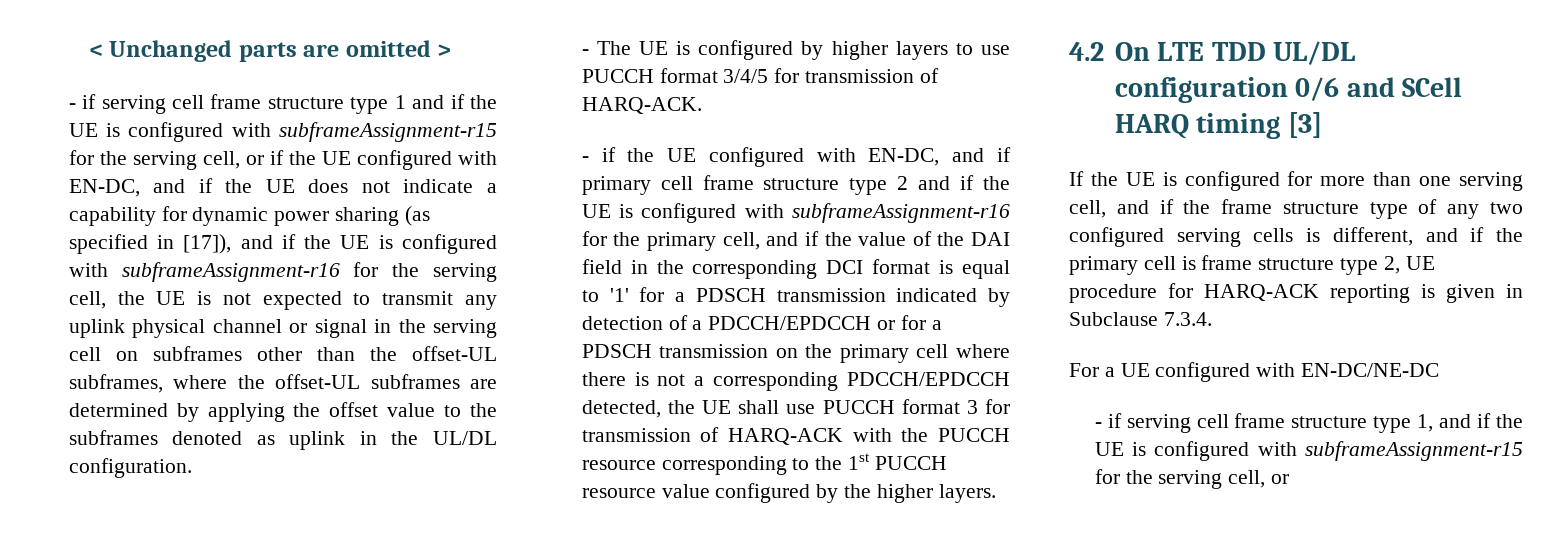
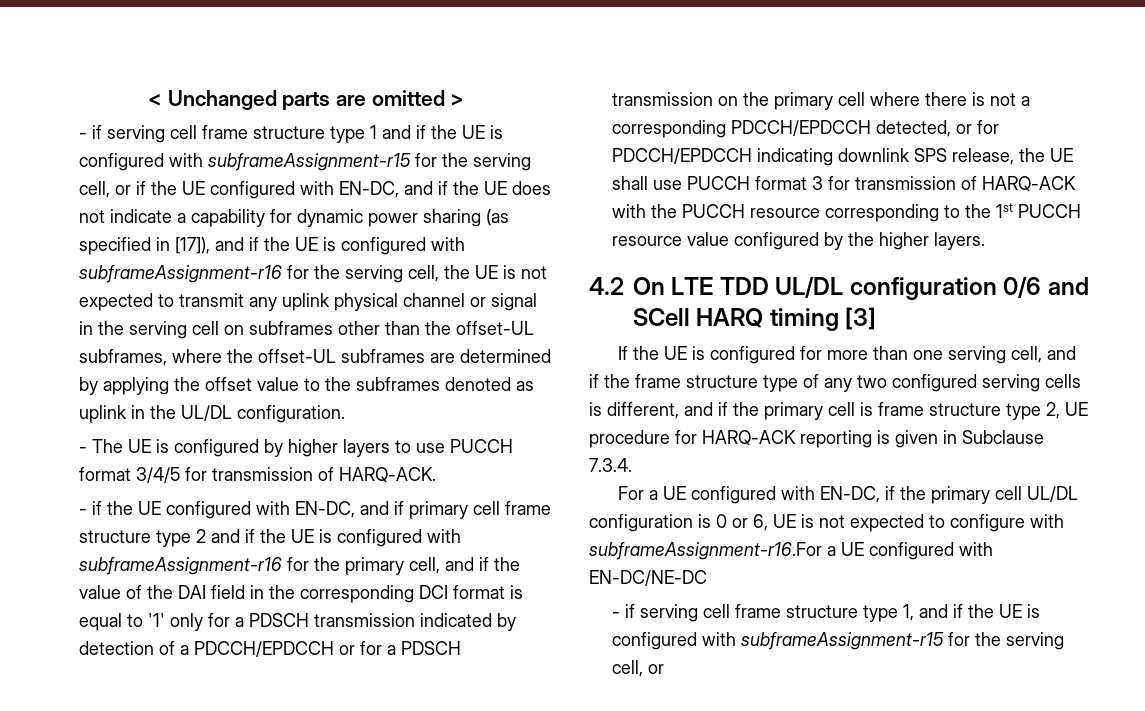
(629, 295) none -> [170,613,204,631] only
(661, 409) none -> [956,120,1000,134] [612,148,1015,166] or for PDCCH/EPDCCH indicating downlink SPS release,
(1296, 370) none -> [820,486,1079,504] [589,514,1064,532] [589,542,993,560] EN-DC, if the primary cell UL/DL configuration is 0 or 6, UE is not expected to configure with subframeAssignment-r16.For a UE configured with

